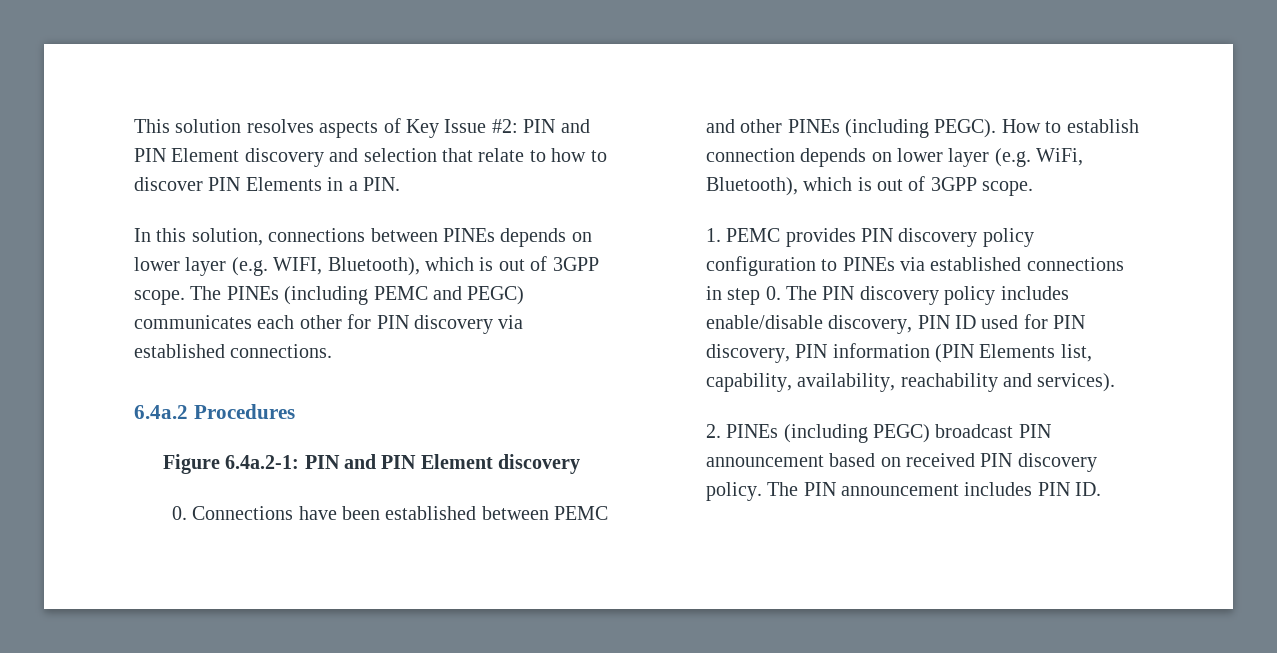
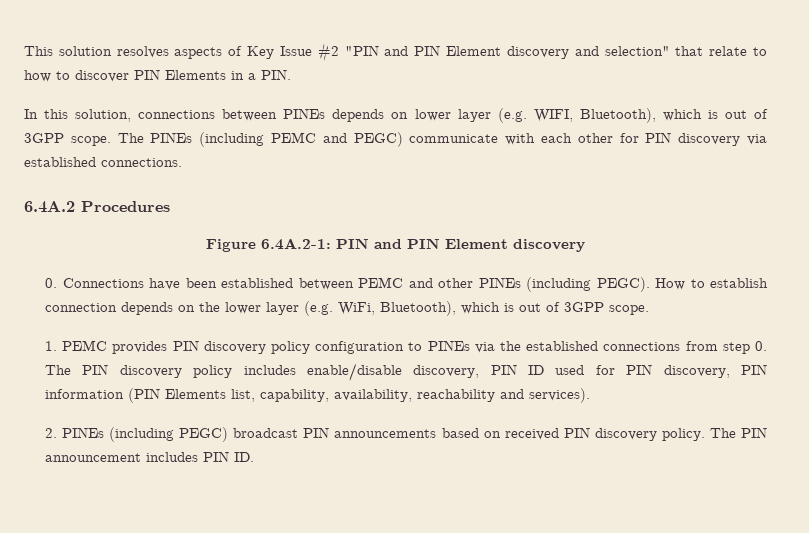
[491,119,556,133] #2: PIN -> [317,43,379,62] #2 "PIN
[363,148,437,162] selection -> [604,46,670,56] selection"
[134,315,252,329] communicates -> [409,133,536,145] communicate with
[134,405,188,419] 6.4a.2 -> [24,201,75,213] 6.4A.2
[225,455,300,469] 6.4a.2-1: -> [261,238,331,250] 6.4A.2-1:
(892, 157) none -> [199,302,221,312] the
(925, 264) none -> [500,341,522,351] the
[705,286,722,300] in -> [685,341,718,351] from
[705,455,824,467] announcement -> [334,429,437,438] announcements

